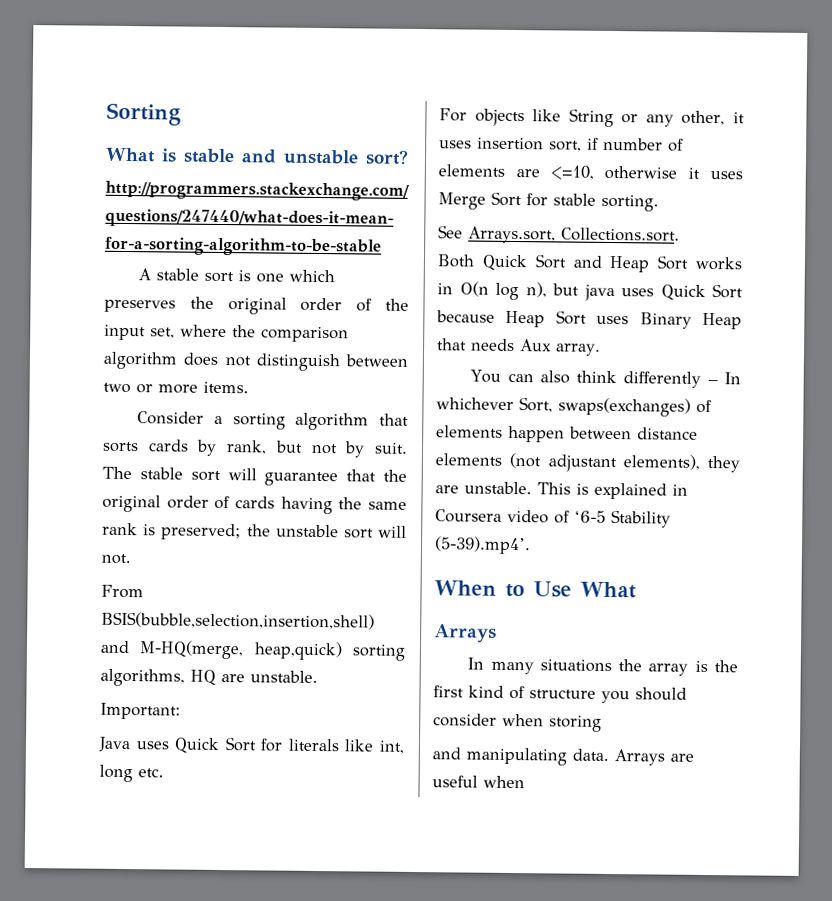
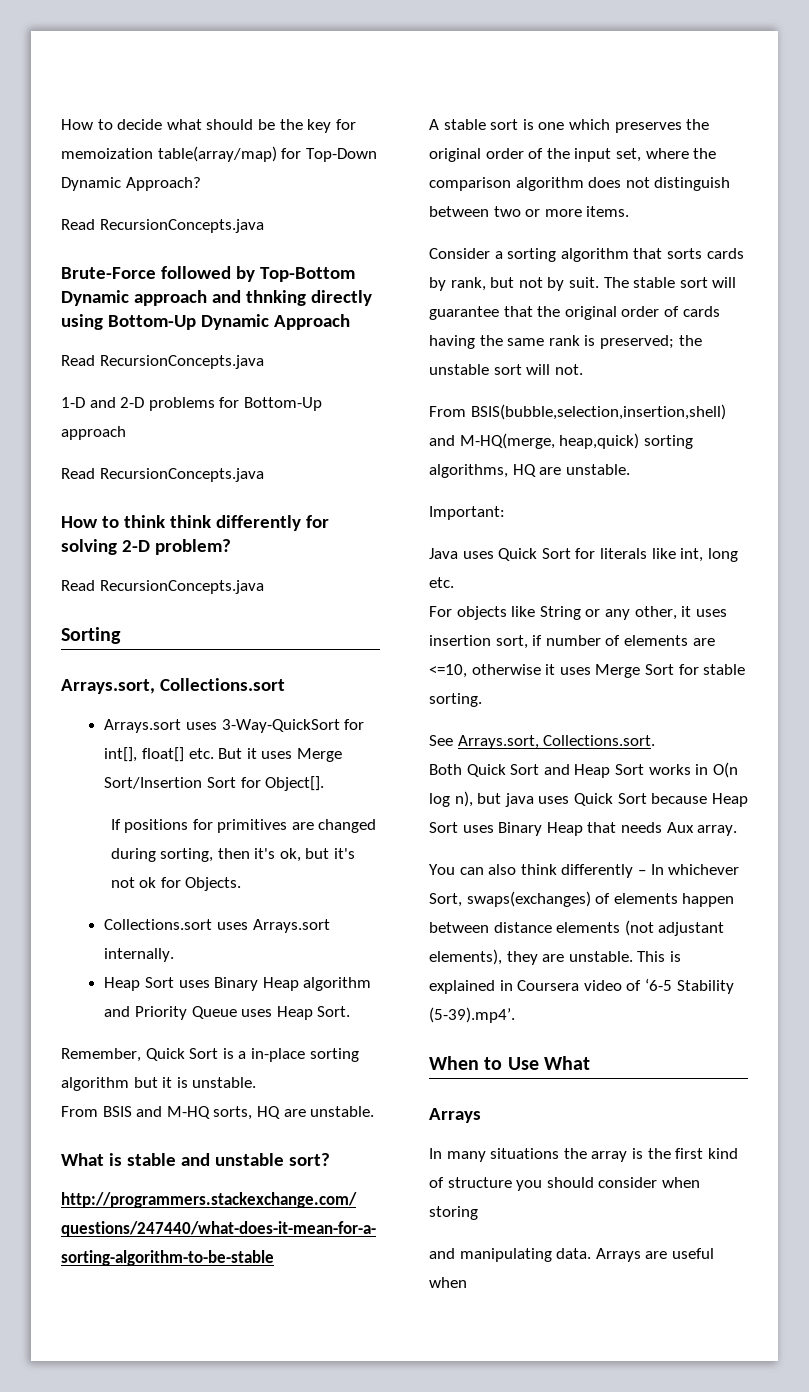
[106,102,181,126] Sorting -> [61,119,356,133] [61,146,377,162] [61,177,201,191] [61,219,264,233] [61,266,355,282] [61,290,372,306] [61,314,350,330] [61,355,264,369] [61,397,322,411] [61,426,126,440] [61,468,264,482] [61,515,329,531] [61,539,231,555] [61,580,264,594] [61,627,121,644] [61,678,285,694] [104,719,365,733] [104,747,342,762] [104,776,325,791] [110,819,377,833] [110,848,356,862] [110,877,242,891] [104,919,330,933] [104,948,175,962] [104,977,372,991] [104,1006,351,1020] [61,1048,359,1062] [61,1077,257,1091] [61,1106,375,1120] How to decide what should be the key for memoization table(array/map) for Top-Down Dynamic Approach? // Read RecursionConcepts.java // Brute-Force followed by Top-Bottom Dynamic approach and thnking directly using Bottom-Up Dynamic Approach // Read RecursionConcepts.java // 1-D and 2-D problems for Bottom-Up approach // Read RecursionConcepts.java // How to think think differently for solving 2-D problem? // Read RecursionConcepts.java // Sorting // Arrays.sort, Collections.sort // Arrays.sort uses 3-Way-QuickSort for int[], float[] etc. But it uses Merge Sort/Insertion Sort for Object[]. // If positions for primitives are changed during sorting, then it's ok, but it's not ok for Objects. // Collections.sort uses Arrays.sort internally. // Heap Sort uses Binary Heap algorithm and Priority Queue uses Heap Sort. // Remember, Quick Sort is a in-place sorting algorithm but it is unstable. // From BSIS and M-HQ sorts, HQ are unstable.

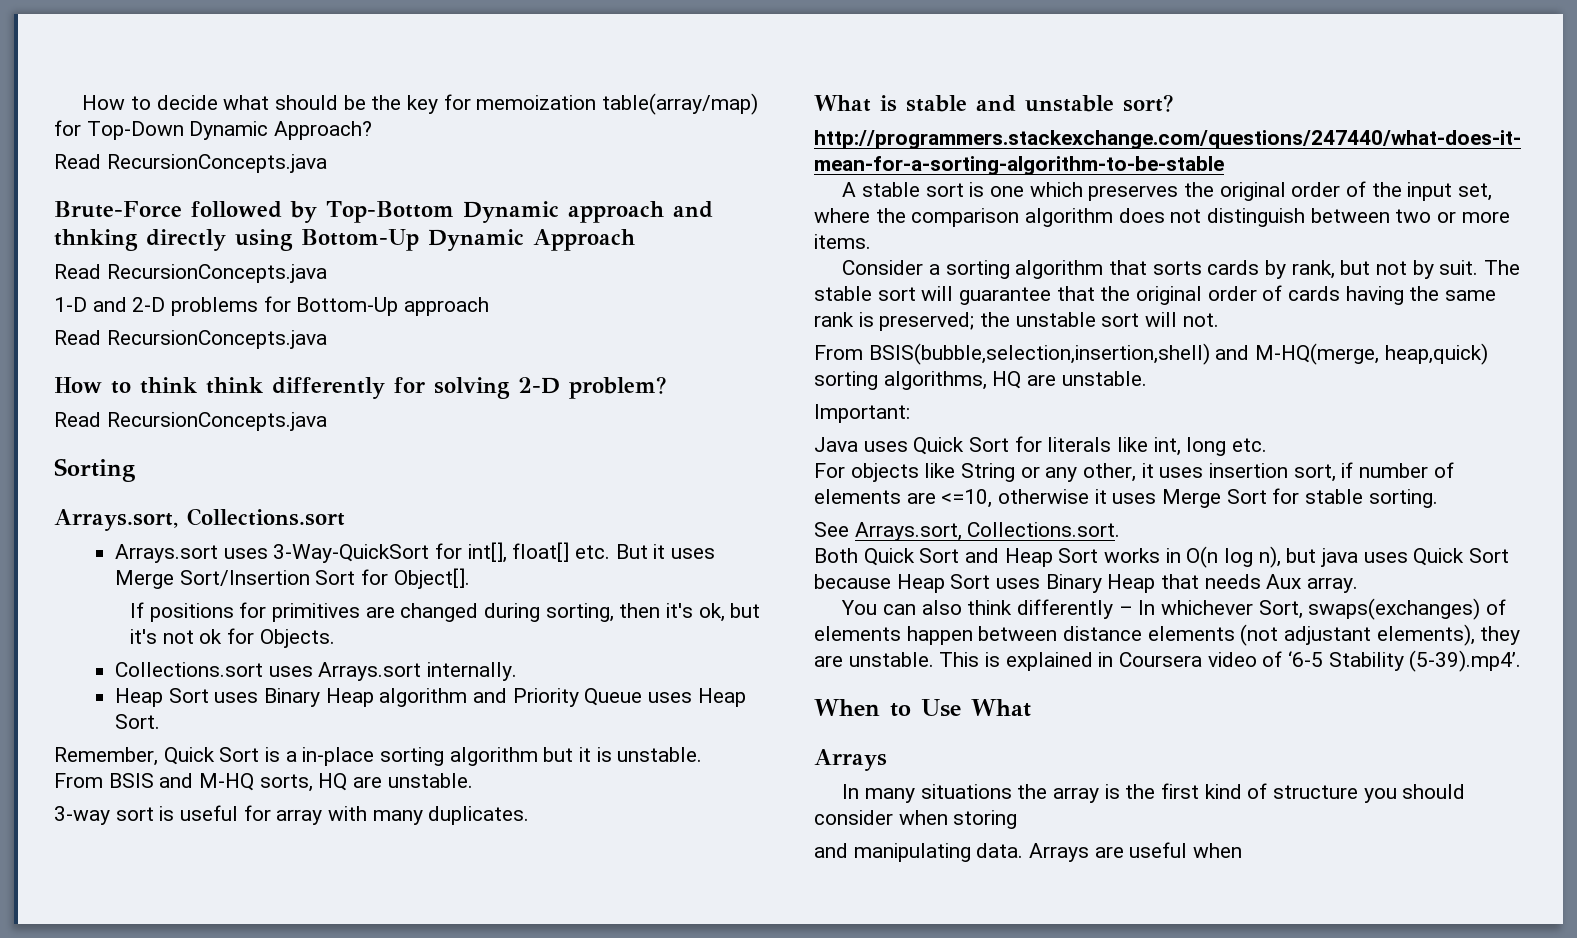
(375, 1111) none -> [54,805,530,825] // 3-way sort is useful for array with many duplicates.

